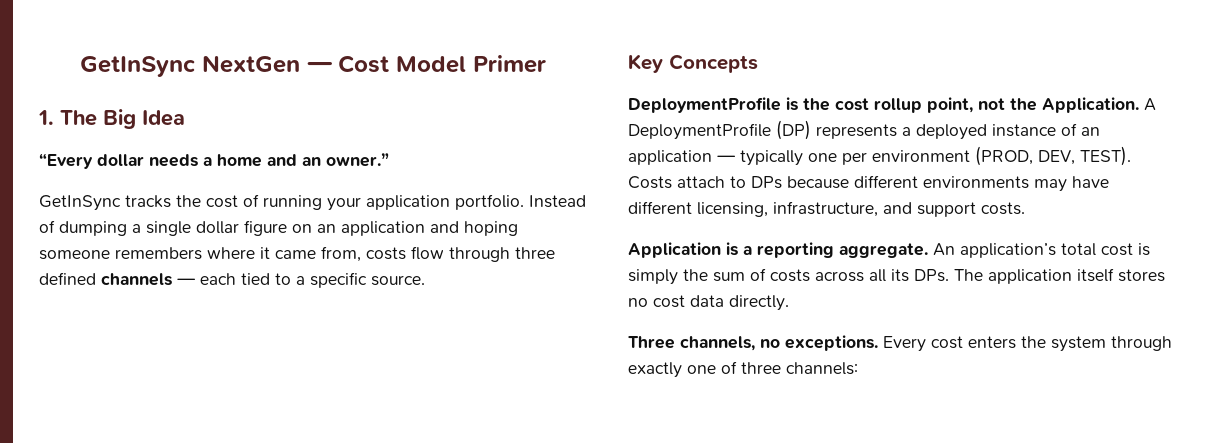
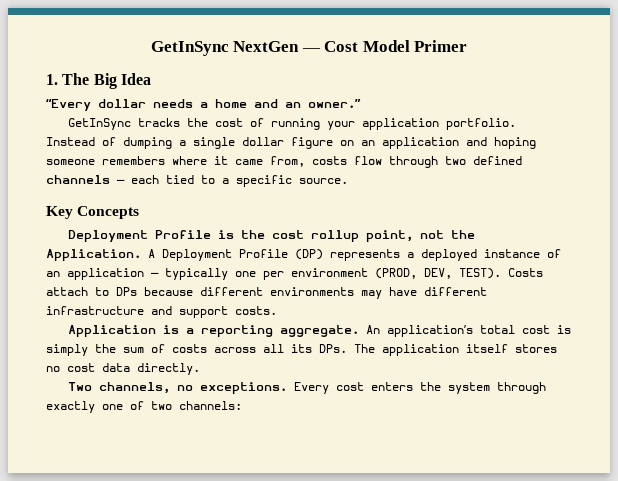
[515,247,555,259] three -> [445,156,466,165] two
[628,97,781,113] DeploymentProfile -> [68,230,212,242] Deployment Profile
[628,123,771,140] DeploymentProfile -> [162,249,288,261] Deployment Profile
[697,201,878,217] licensing, infrastructure, -> [46,306,144,315] infrastructure
[628,336,675,349] Three -> [68,382,93,391] Two
[741,362,781,374] three -> [151,401,172,410] two

